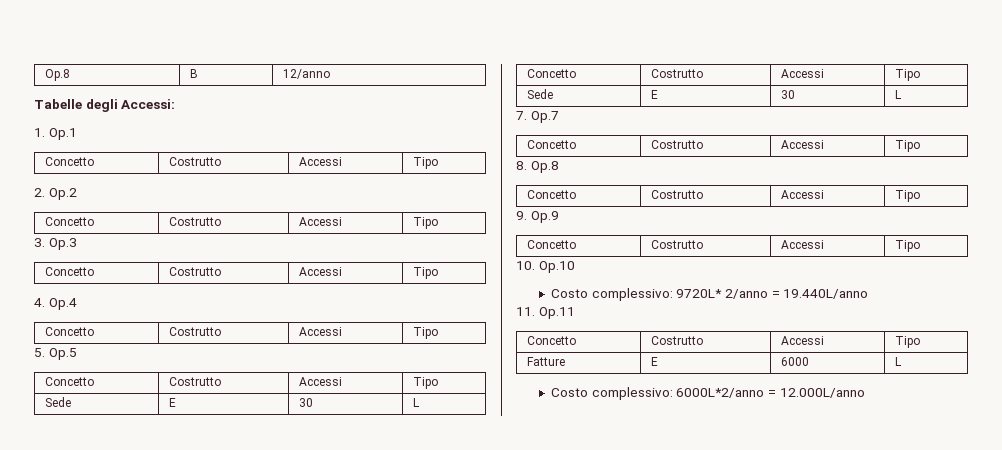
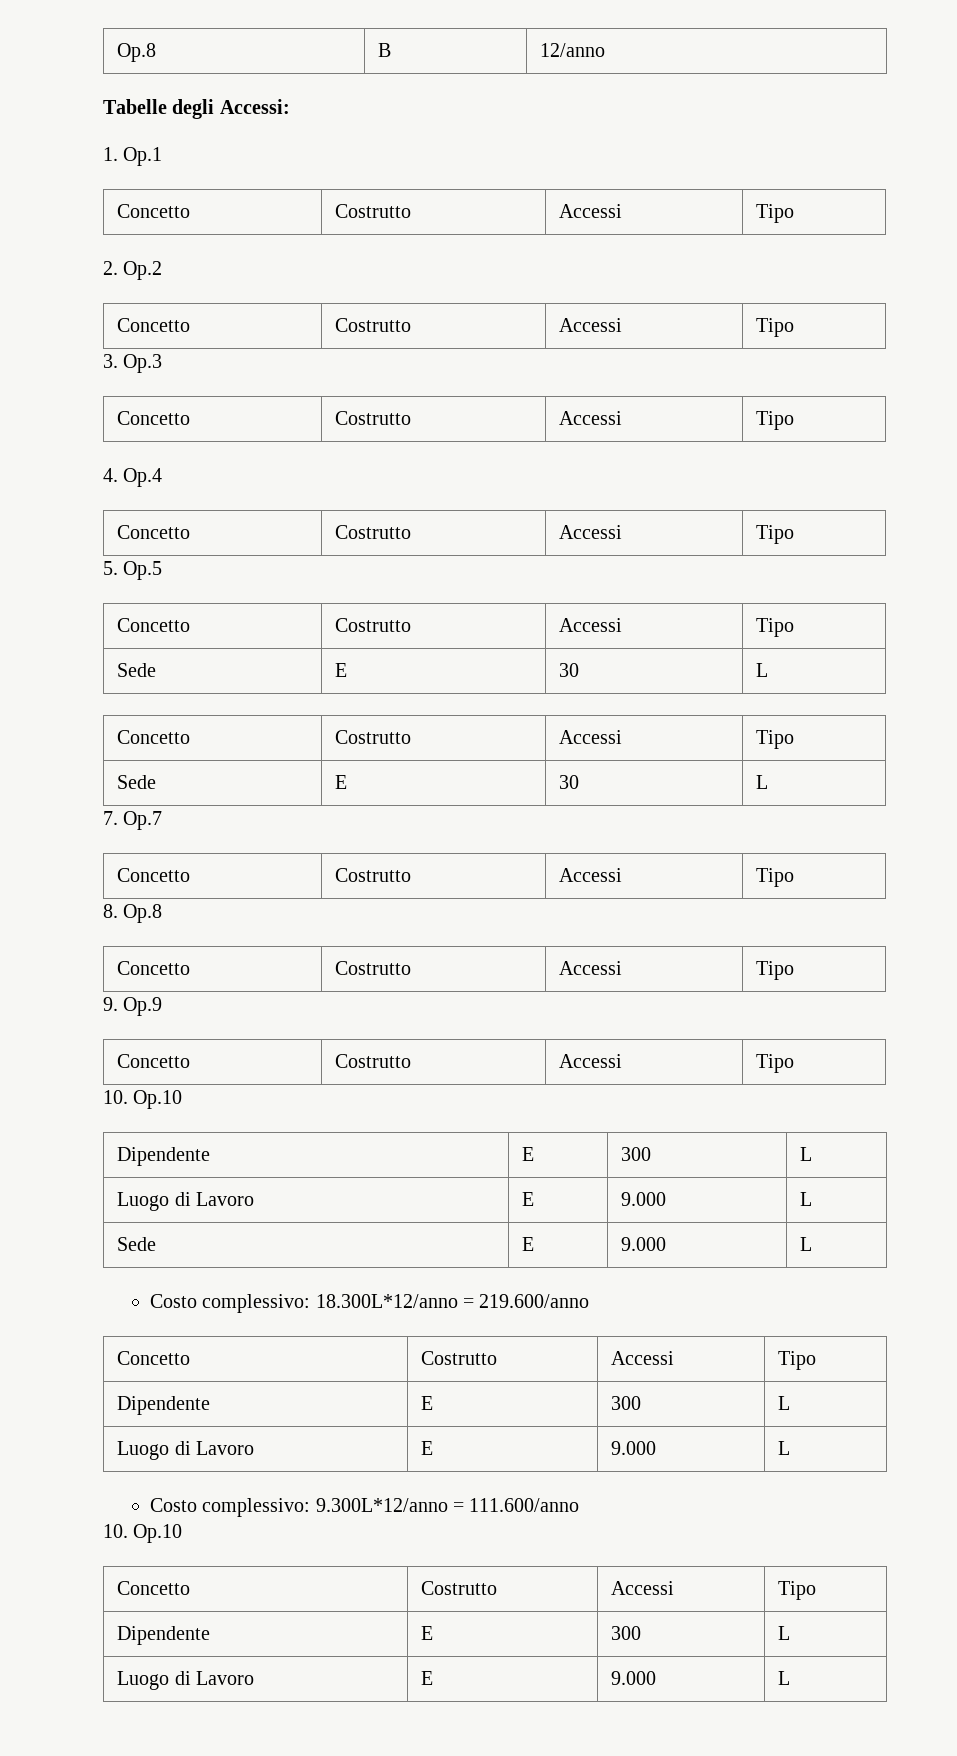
[551,288,869,301] [516,307,575,319] [526,336,576,345] [650,336,703,345] [780,336,824,345] [894,336,920,348] [526,357,565,366] [650,357,658,366] [780,357,809,366] [894,357,901,366] [551,387,865,400] // Costo complessivo: 9720L* 2/anno = 19.440L/anno // 11. Op.11 // Concetto | Costrutto | Accessi | Tipo // Fatture | E | 6000 | L // Costo complessivo: 6000L*2/anno = 12.000L/anno -> [117,1147,211,1166] [522,1147,535,1161] [621,1147,652,1161] [800,1147,813,1161] [117,1192,255,1211] [522,1192,535,1206] [621,1192,667,1206] [800,1192,813,1206] [117,1237,157,1251] [522,1237,535,1251] [621,1237,667,1251] [800,1237,813,1251] [149,1294,590,1313] [117,1351,191,1365] [421,1351,498,1365] [611,1351,675,1365] [778,1351,817,1370] [117,1396,211,1415] [421,1396,434,1410] [611,1396,642,1410] [778,1396,791,1410] [117,1441,255,1460] [421,1441,434,1455] [611,1441,657,1455] [778,1441,791,1455] [149,1498,580,1517] [103,1524,183,1543] [117,1581,191,1595] [421,1581,498,1595] [611,1581,675,1595] [778,1581,817,1600] [117,1626,211,1645] [421,1626,434,1640] [611,1626,642,1640] [778,1626,791,1640] [117,1671,255,1690] [421,1671,434,1685] [611,1671,657,1685] [778,1671,791,1685] // Dipendente | E | 300 | L // Luogo di Lavoro | E | 9.000 | L // Sede | E | 9.000 | L // Costo complessivo: 18.300L*12/anno = 219.600/anno // Concetto | Costrutto | Accessi | Tipo // Dipendente | E | 300 | L // Luogo di Lavoro | E | 9.000 | L // Costo complessivo: 9.300L*12/anno = 111.600/anno // 10. Op.10 // Concetto | Costrutto | Accessi | Tipo // Dipendente | E | 300 | L // Luogo di Lavoro | E | 9.000 | L

